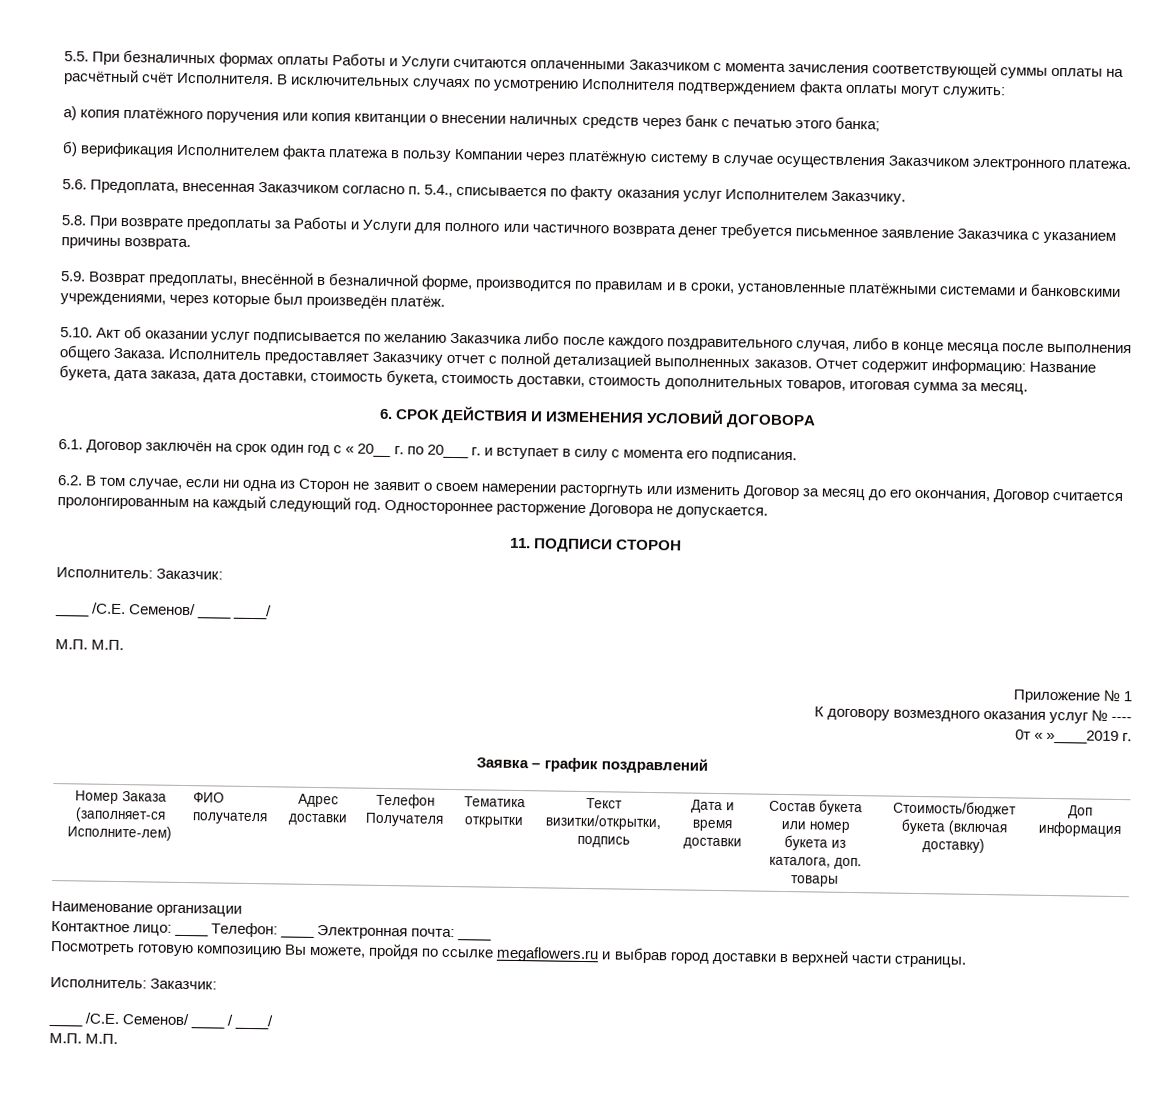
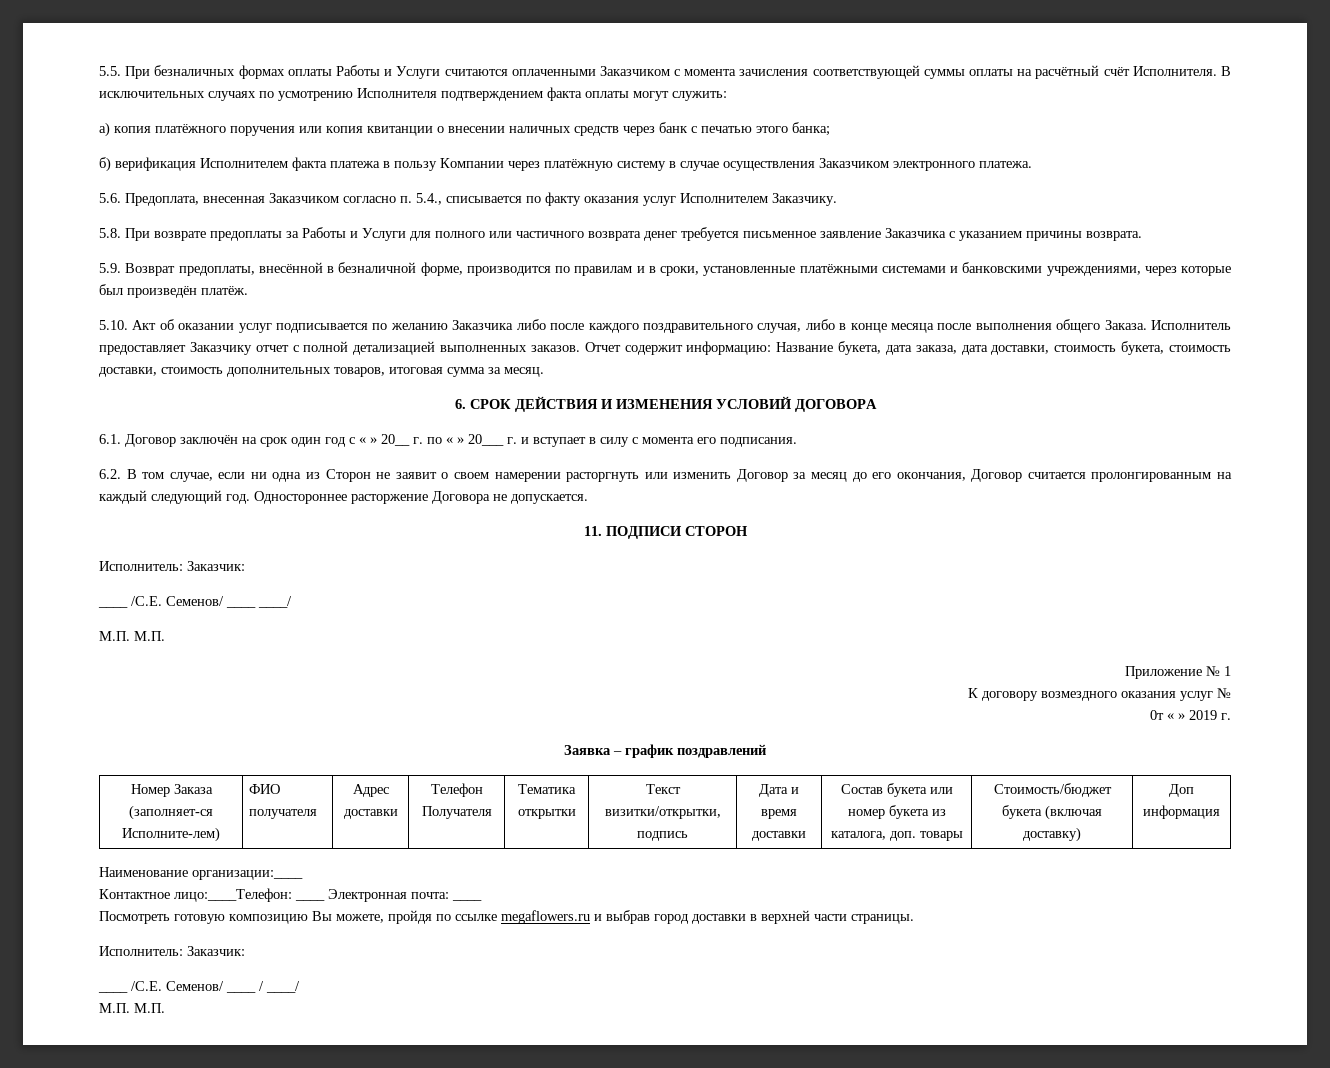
(355, 450) none -> [370,437,377,444] »
(424, 450) none -> [446,437,464,444] « »
[1110,716,1132,722] ---- -> (1231, 693) none
[1045,729,1119,745] »____2019 -> [1178,710,1217,720] » 2019
[156,904,243,917] организации -> [192,870,303,880] организации:____
[133,922,279,938] лицо: ____ Телефон: -> [174,888,292,902] лицо:____Телефон:

